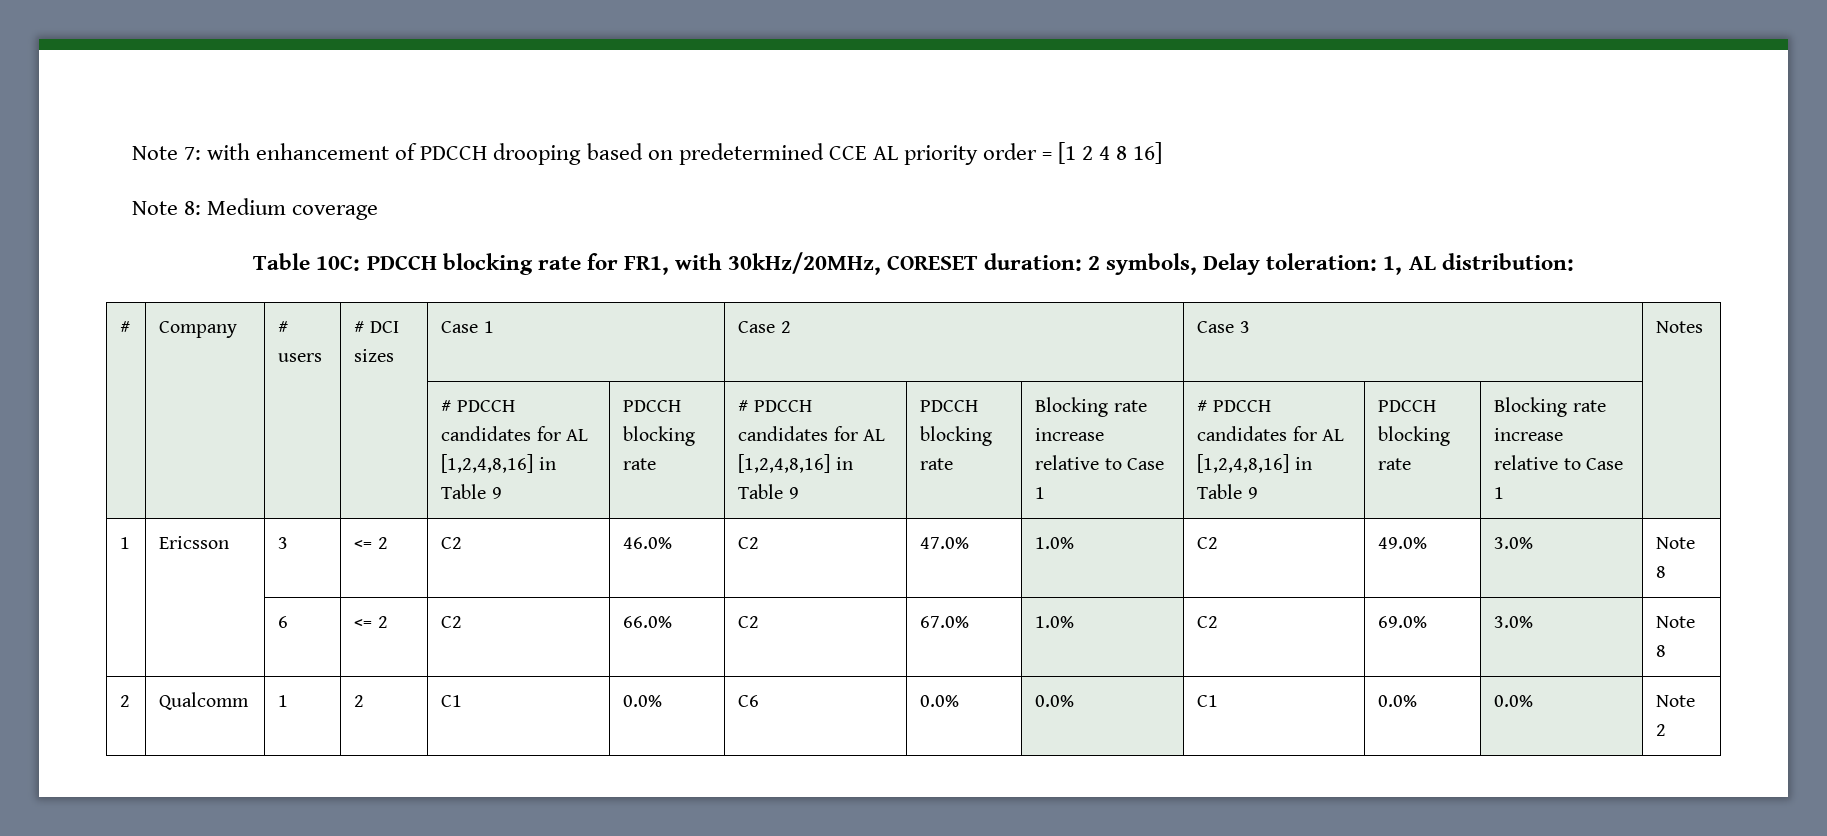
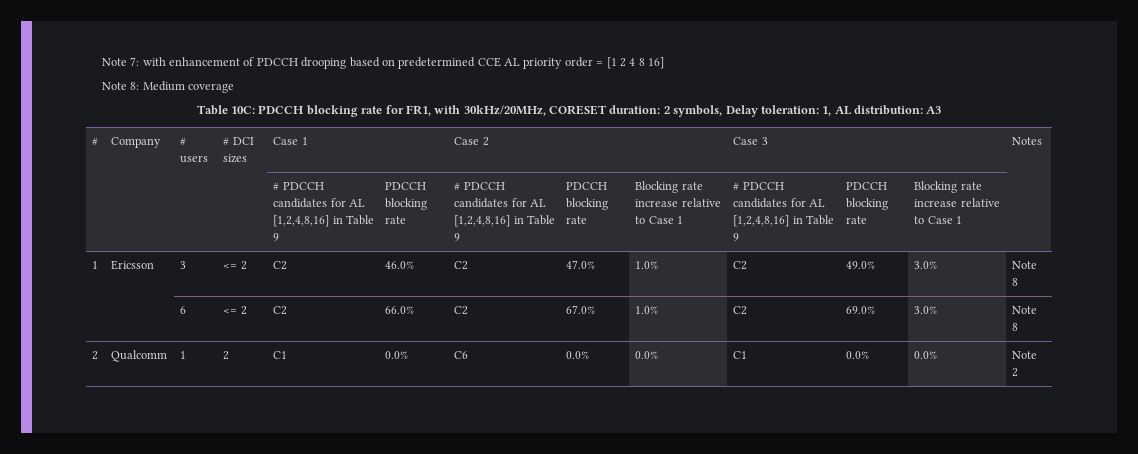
(1574, 262) none -> [926,106,942,114] A3

